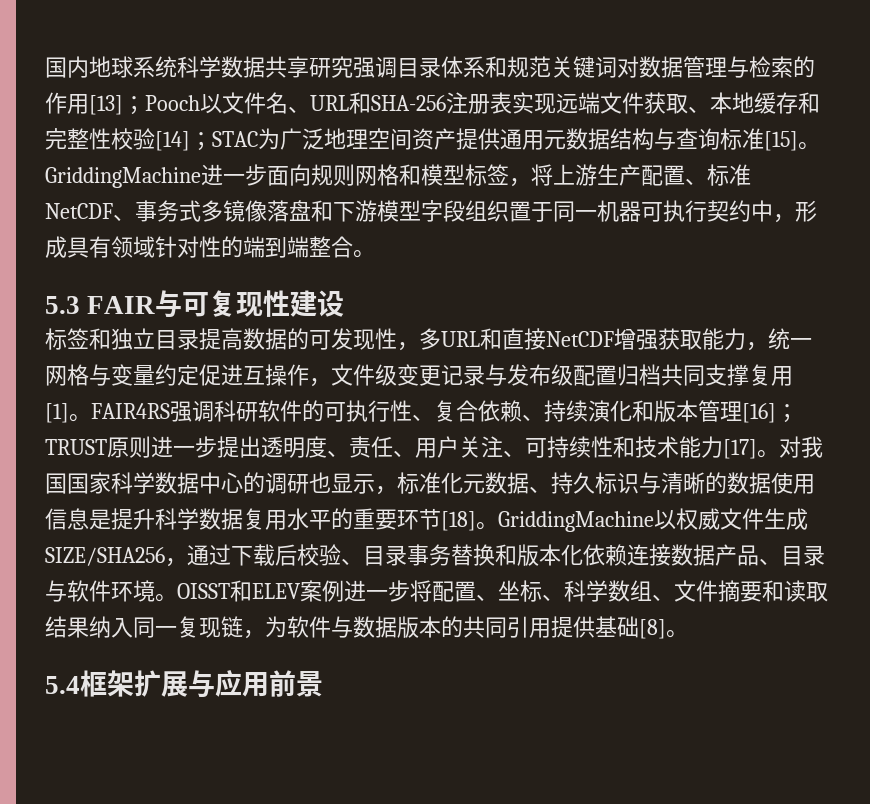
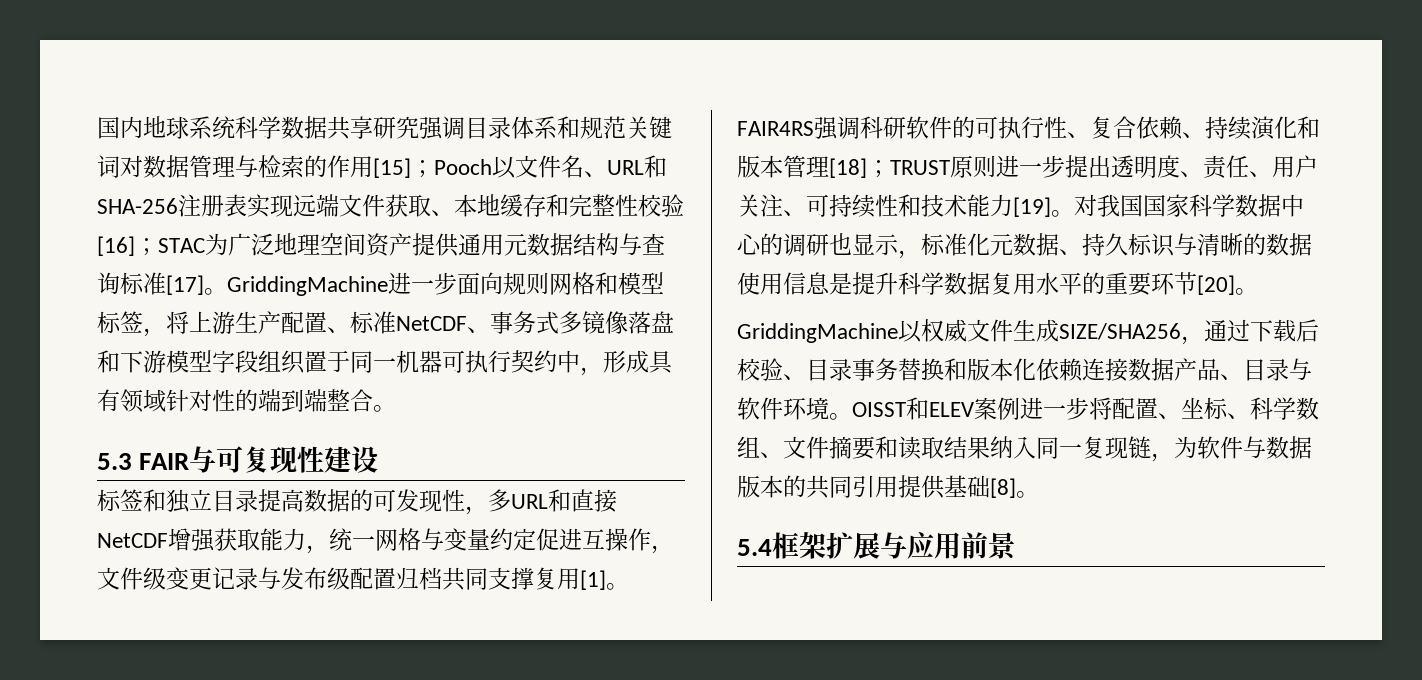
[89,95,123,115] [13] -> [373,158,411,178] [15]
[155,131,190,151] [14] -> [97,236,135,256] [16]
[764,131,798,151] [15] -> [166,275,204,295] [17]
[742,403,776,423] [16] -> [829,158,867,178] [18]
[723,439,757,459] [17] -> [1013,197,1051,217] [19]
[441,511,498,531] [18]。 -> [1197,275,1258,295] [20]。 //

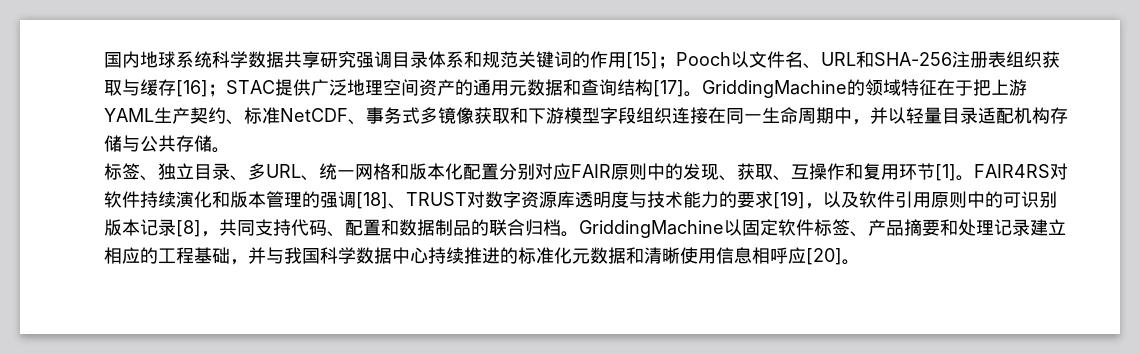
[120,155,304,178] 对数据管理与检索 -> (572, 59) none
[247,194,684,218] 实现远端文件获取、本地缓存和完整性校验 -> [1006,51,1060,68] [104,79,176,96] 组织获取与缓存
[205,233,228,255] 为 -> [275,79,311,96] 提供
[412,233,459,257] 提供 -> [455,79,473,96] 的
[573,233,665,256] [97,272,664,296] [97,311,327,337] 结构与查询标准[17]。GriddingMachine进一步面向规则网格和模型标签，将上游生产配置 -> [563,79,1027,98] [104,107,226,124] 和查询结构[17]。GriddingMachine的领域特征在于把上游YAML生产契约
[628,311,674,334] 落盘 -> [474,107,510,124] 获取
[304,350,673,376] [97,389,396,413] [97,446,379,473] [97,489,166,512] 置于同一机器可执行契约中，形成具有领域针对性的端到端整合。 // 5.3 FAIR与可复现性建设 // 标签和 -> [672,107,1068,125] [104,135,230,153] [104,163,158,181] 连接在同一生命周期中，并以轻量目录适配机构存储与公共存储。 // 标签、
[258,489,617,515] [97,528,674,554] [97,567,629,591] [737,116,1205,140] 提高数据的可发现性，多URL和直接NetCDF增强获取能力，统一网格与变量约定促进互操作，文件级变更记录与发布级配置归档共同支撑复用[1]。FAIR4RS强调科研软件的可执行性、复合依赖、 -> [230,163,1068,181] [104,191,140,208] 、多URL、统一网格和版本化配置分别对应FAIR原则中的发现、获取、互操作和复用环节[1]。FAIR4RS对软件
[829,155,1318,179] [737,194,1304,218] [737,233,1312,259] [737,272,1258,296] [737,319,1319,345] [737,358,1312,382] [737,397,1319,420] [737,436,1312,462] [737,475,1039,499] [737,532,1016,560] [18]；TRUST原则进一步提出透明度、责任、用户关注、可持续性和技术能力[19]。对我国国家科学数据中心的调研也显示，标准化元数据、持久标识与清晰的数据使用信息是提升科学数据复用水平的重要环节[20]。 // GriddingMachine以权威文件生成SIZE/SHA256，通过下载后校验、目录事务替换和版本化依赖连接数据产品、目录与软件环境。OISST和ELEV案例进一步将配置、坐标、科学数组、文件摘要和读取结果纳入同一复现链，为软件与数据版本的共同引用提供基础[8]。 // 5.4框架扩展与应用前景 -> [302,191,1057,209] [104,219,1066,238] [104,247,860,265] 的强调[18]、TRUST对数字资源库透明度与技术能力的要求[19]，以及软件引用原则中的可识别版本记录[8]，共同支持代码、配置和数据制品的联合归档。GriddingMachine以固定软件标签、产品摘要和处理记录建立相应的工程基础，并与我国科学数据中心持续推进的标准化元数据和清晰使用信息相呼应[20]。

